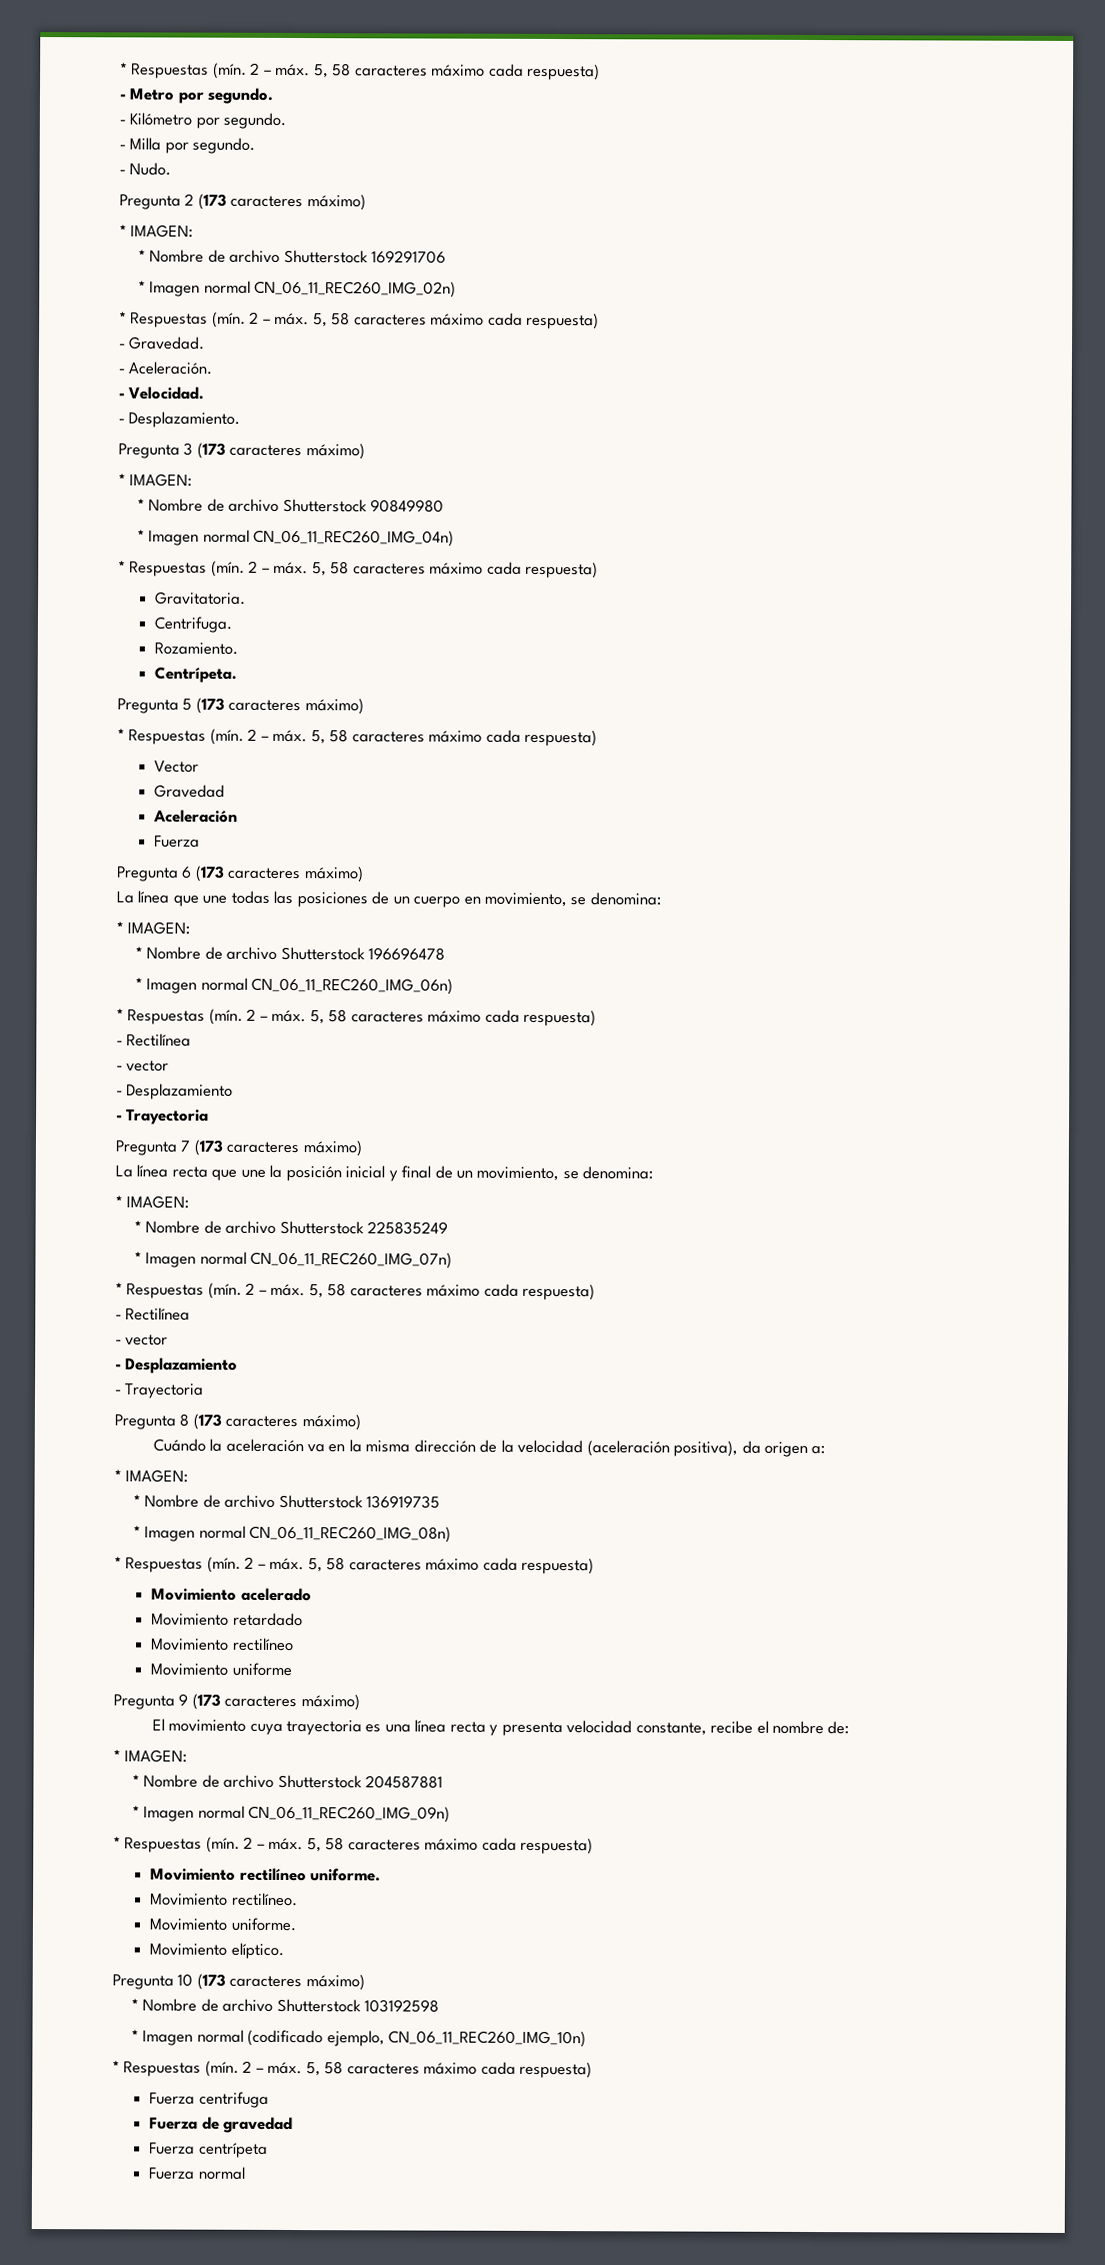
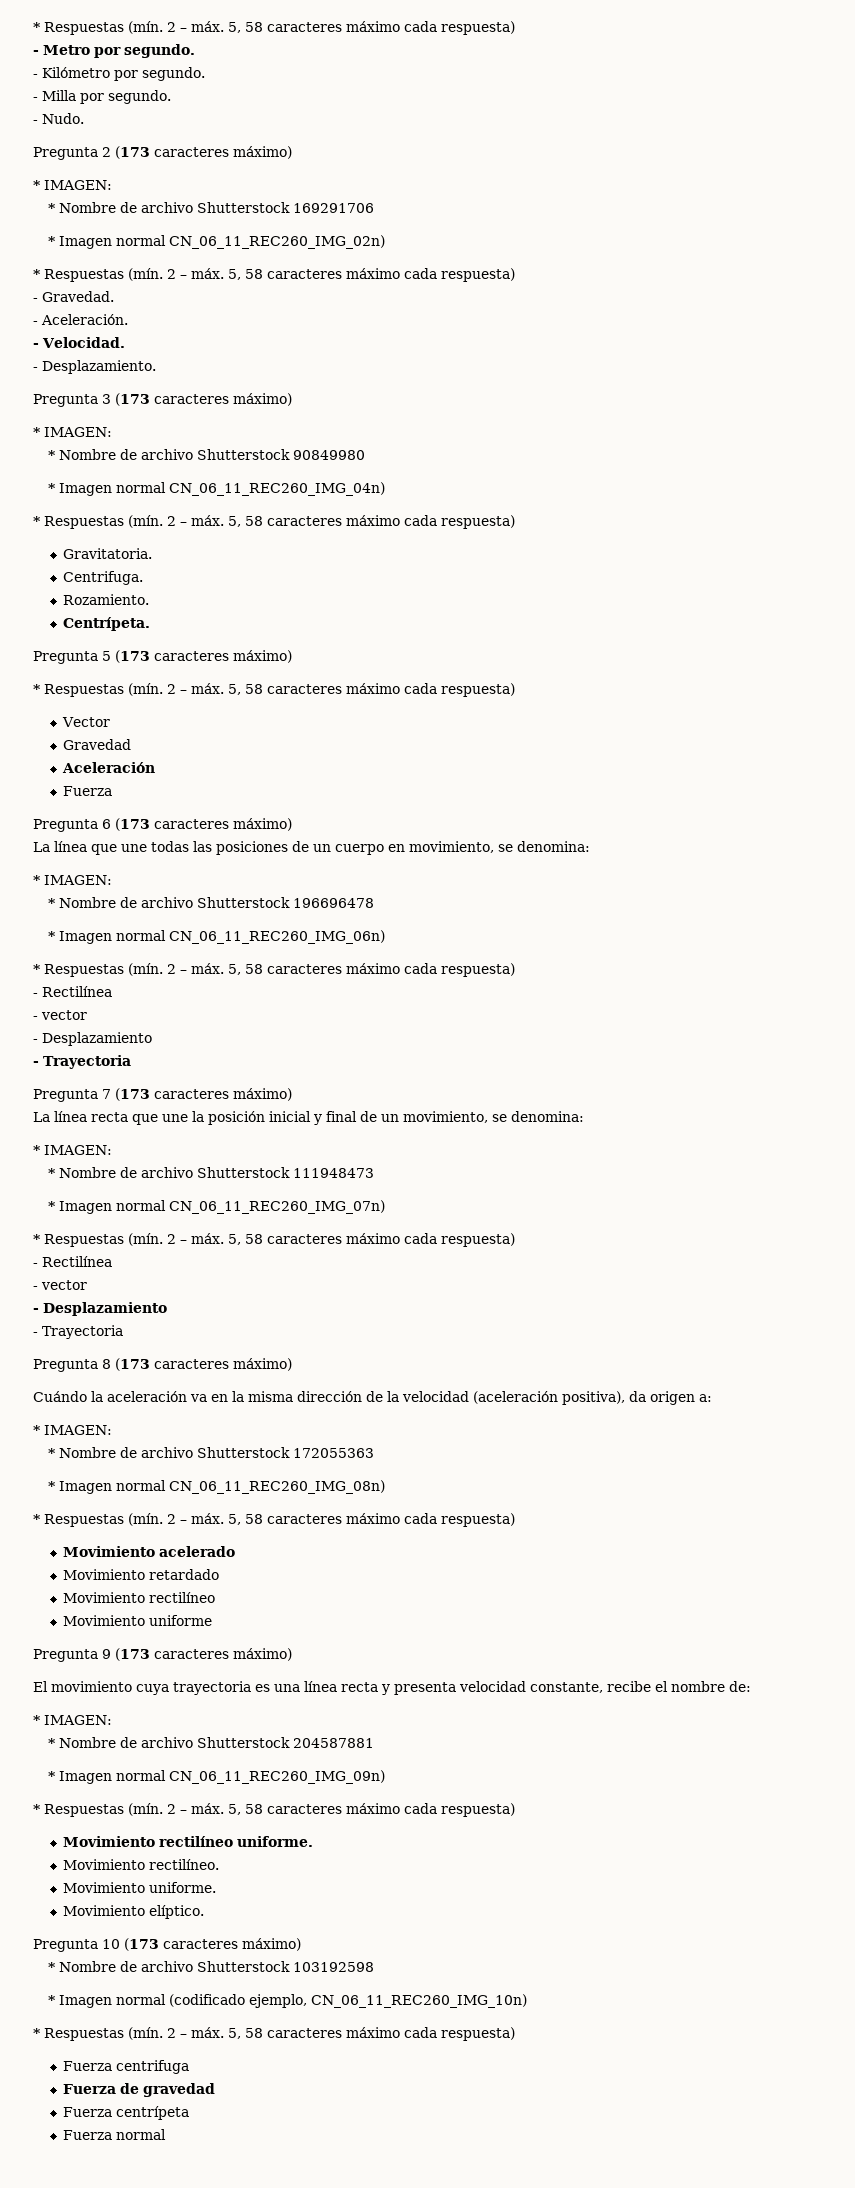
[367,1221,449,1235] 225835249 -> [293,1168,375,1178] 111948473
[366,1495,441,1509] 136919735 -> [293,1448,375,1458] 172055363

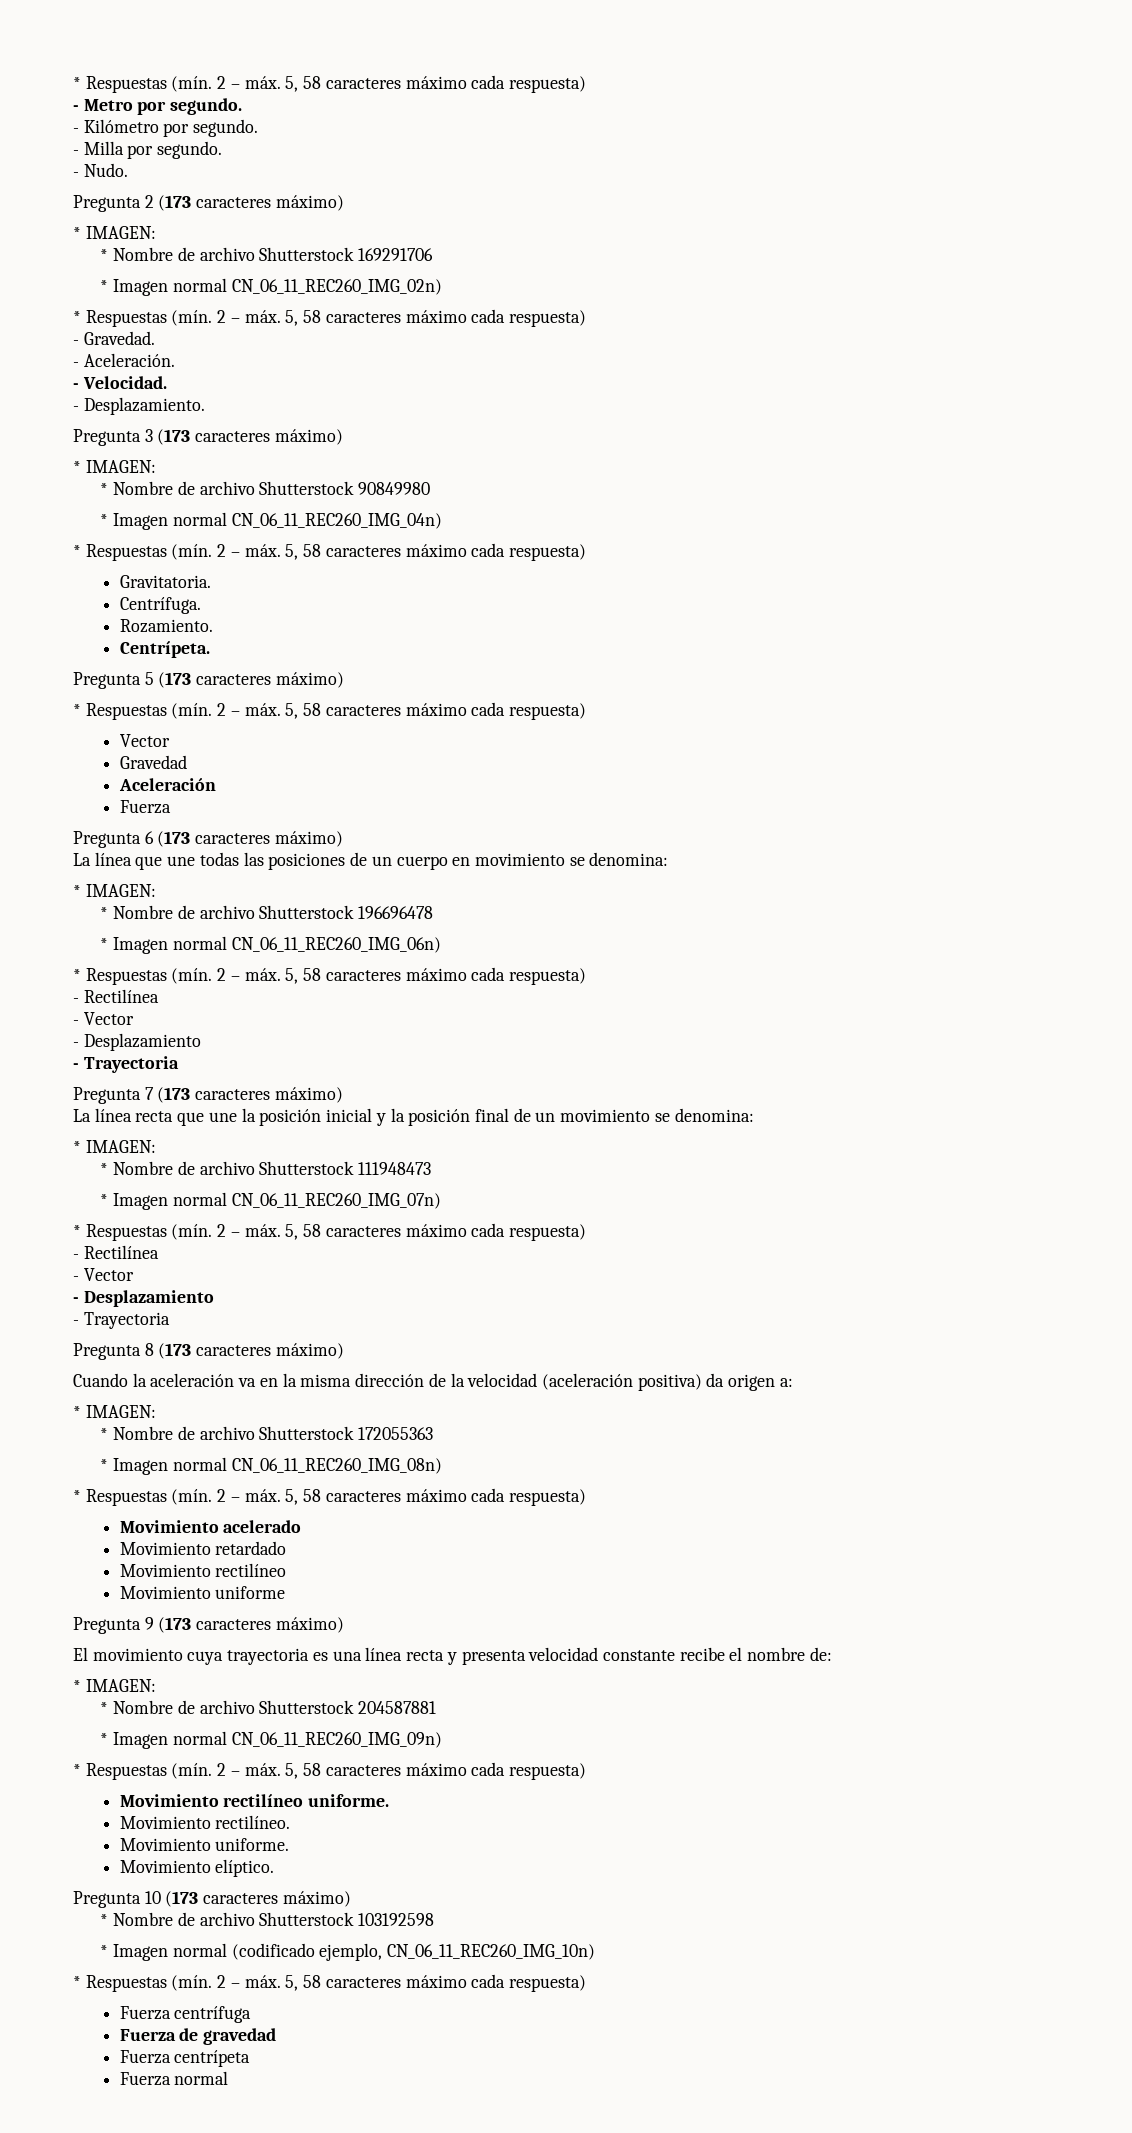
[62,571,143,585] Centrifuga. -> [119,597,201,614] Centrífuga.
[409,841,494,853] movimiento, -> [474,853,565,866] movimiento
[41,1010,87,1020] vector -> [83,1012,134,1025] Vector
(322, 1119) none -> [390,1108,471,1126] la posición
[403,1111,488,1123] movimiento, -> [560,1109,651,1122] movimiento
[41,1280,87,1290] vector -> [83,1268,134,1281] Vector
[33,1391,87,1402] Cuándo -> [73,1373,128,1387] Cuando
[562,1391,625,1405] positiva), -> [637,1374,702,1391] positiva)
[530,1682,603,1693] constante, -> [602,1650,675,1661] constante
[115,2060,189,2074] centrifuga -> [174,2006,252,2023] centrífuga

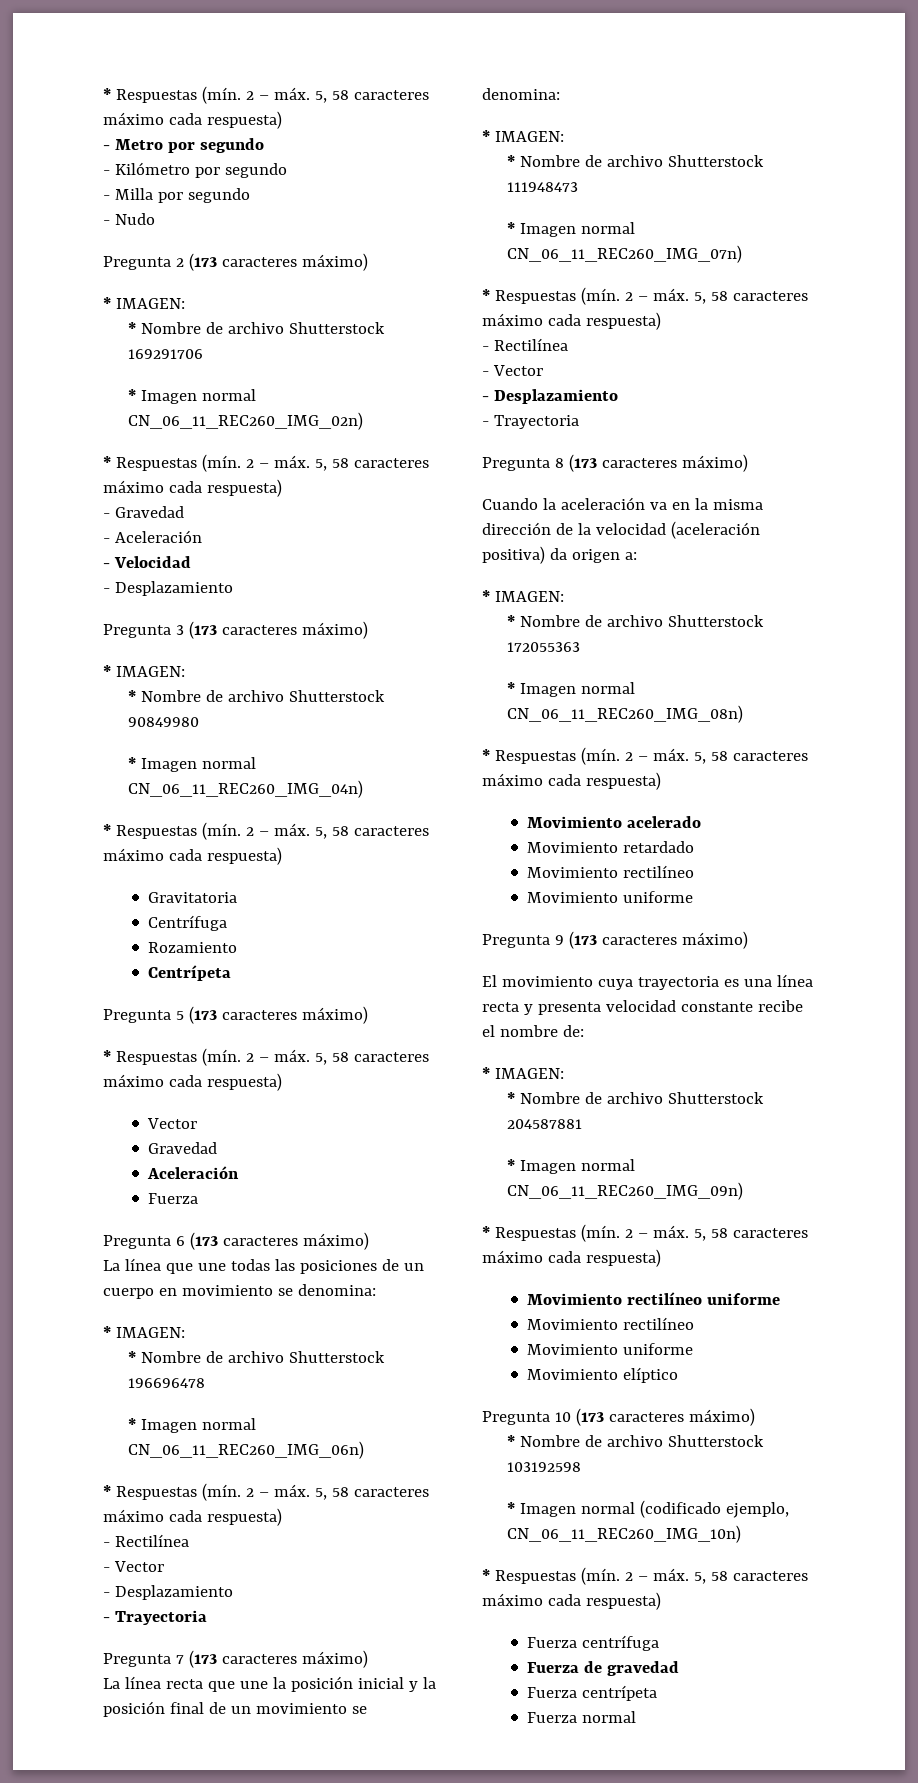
[170,98,243,115] segundo. -> [199,138,264,153] segundo
[193,119,259,137] segundo. -> [224,163,287,178] segundo
[157,141,223,159] [73,163,128,177] segundo. // - Nudo. -> [187,188,250,203] [103,213,155,225] segundo // - Nudo
[83,331,155,345] [73,353,175,367] [73,376,167,389] [73,397,205,415] Gravedad. // - Aceleración. // - Velocidad. // - Desplazamiento. -> [114,506,184,518] [103,530,202,543] [103,556,191,568] [103,581,233,596] Gravedad // - Aceleración // - Velocidad // - Desplazamiento
[119,575,211,588] [119,597,201,614] [119,619,213,633] [119,641,210,658] Gravitatoria. // Centrífuga. // Rozamiento. // Centrípeta. -> [148,892,238,903] [148,915,228,931] [148,942,238,953] [148,965,232,981] Gravitatoria // Centrífuga // Rozamiento // Centrípeta
[308,1794,390,1807] [119,1815,291,1829] [119,1838,290,1851] [119,1859,275,1877] uniforme. // Movimiento rectilíneo. // Movimiento uniforme. // Movimiento elíptico. -> [707,1293,781,1305] [527,1317,695,1330] [527,1343,694,1355] [527,1367,679,1383] uniforme // Movimiento rectilíneo // Movimiento uniforme // Movimiento elíptico

